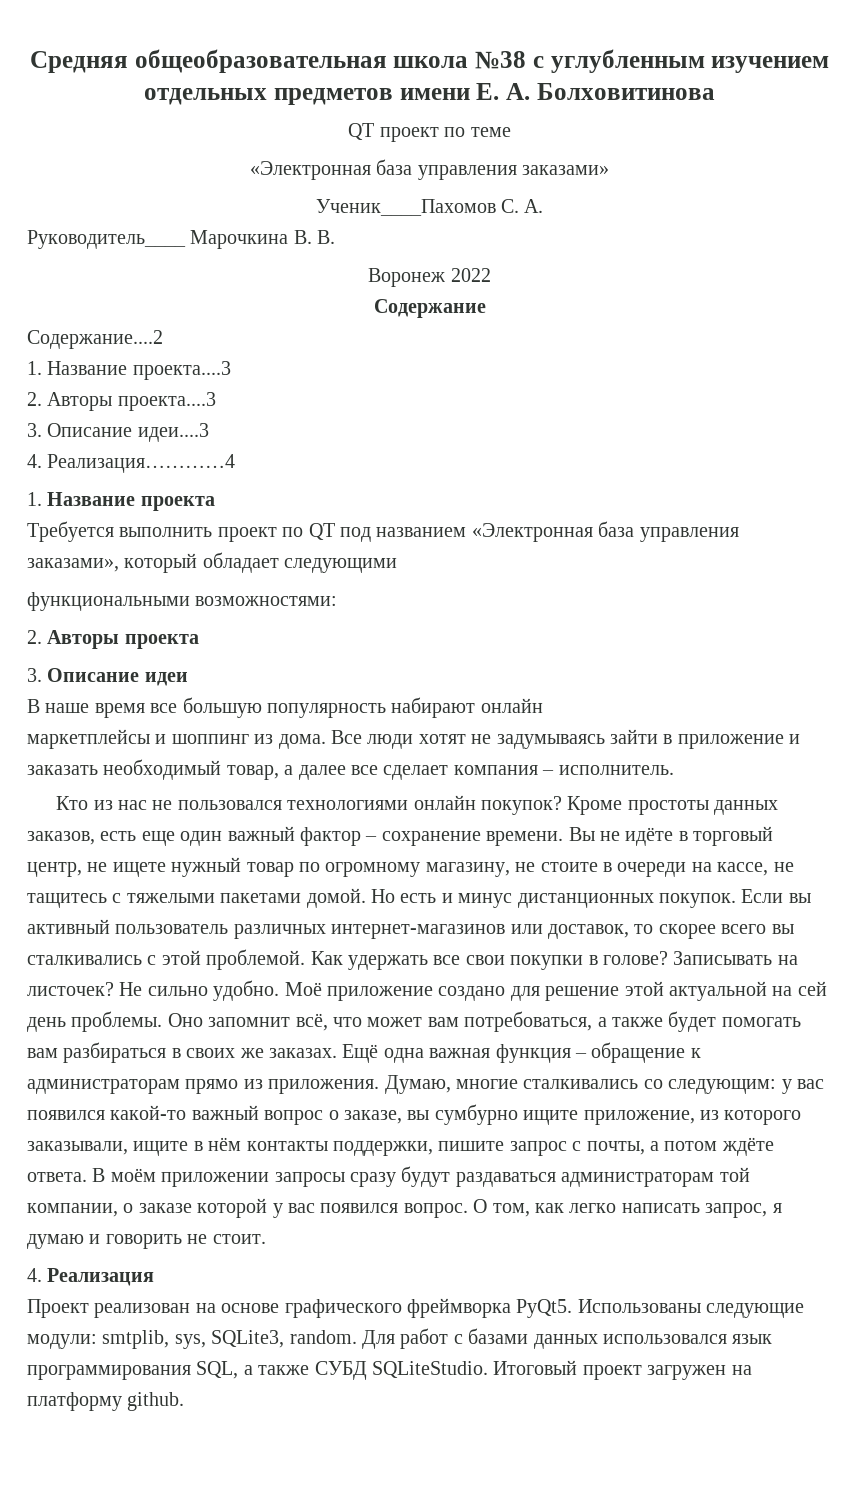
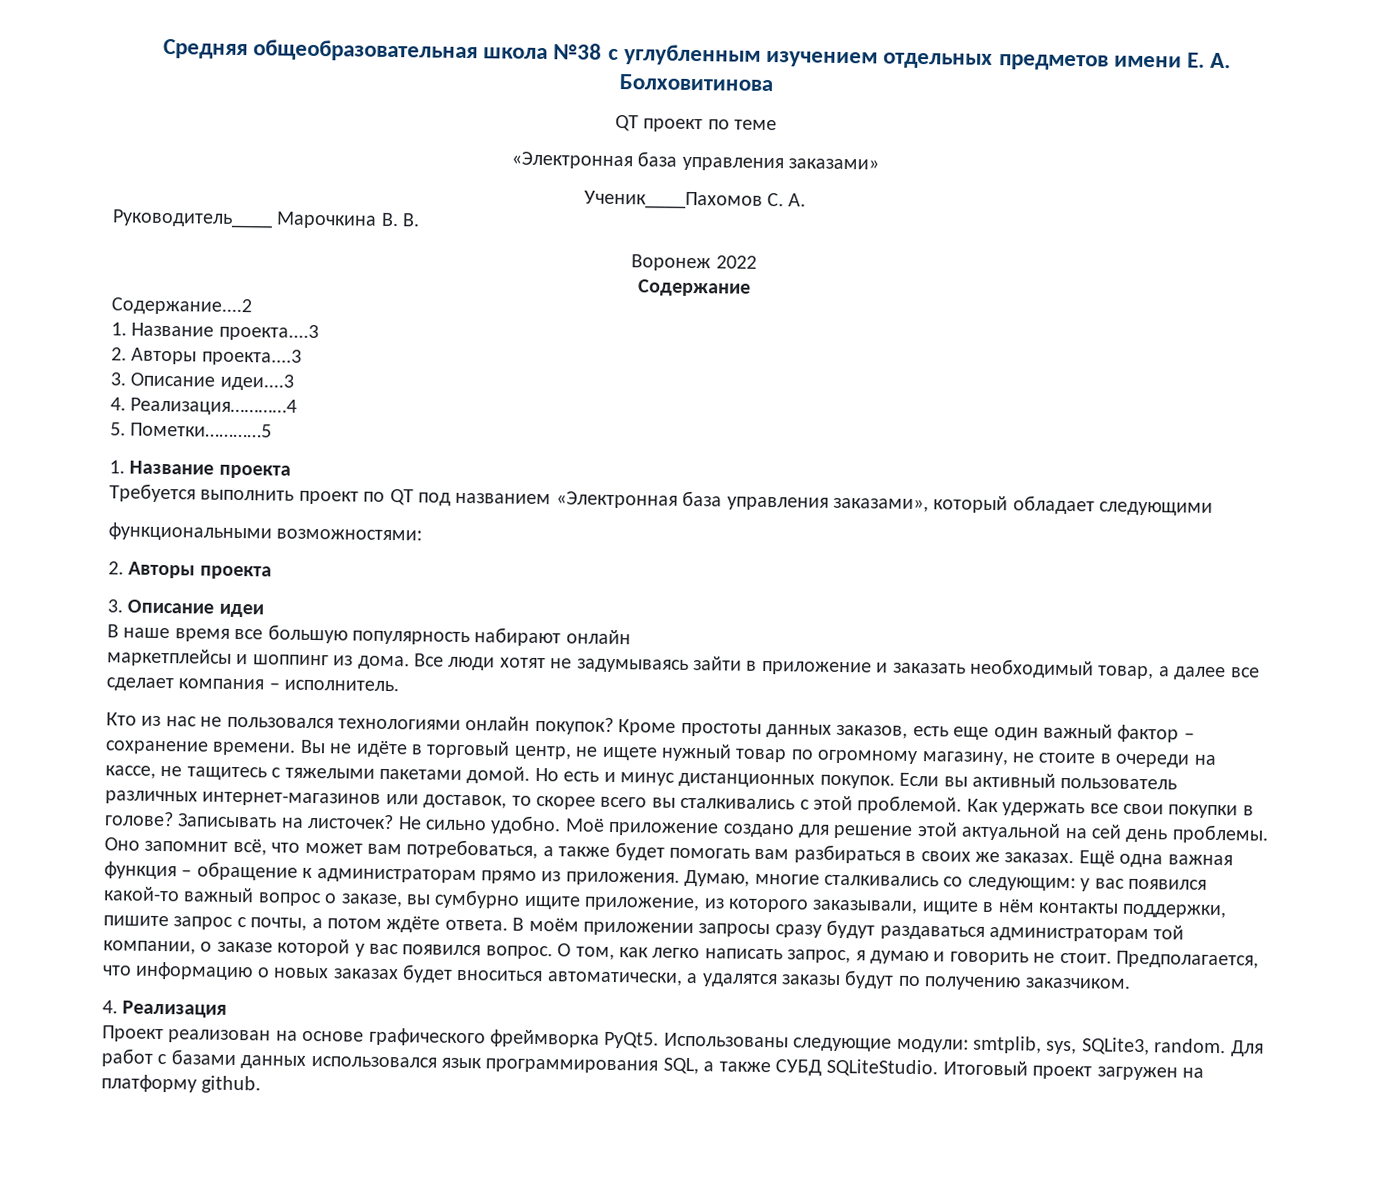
(236, 463) none -> [110,422,273,438] // 5. Пометки…………5
(266, 1239) none -> [1115,950,1259,969] [102,961,1131,991] Предполагается, что информацию о новых заказах будет вноситься автоматически, а удалятся заказы будут по получению заказчиком.

